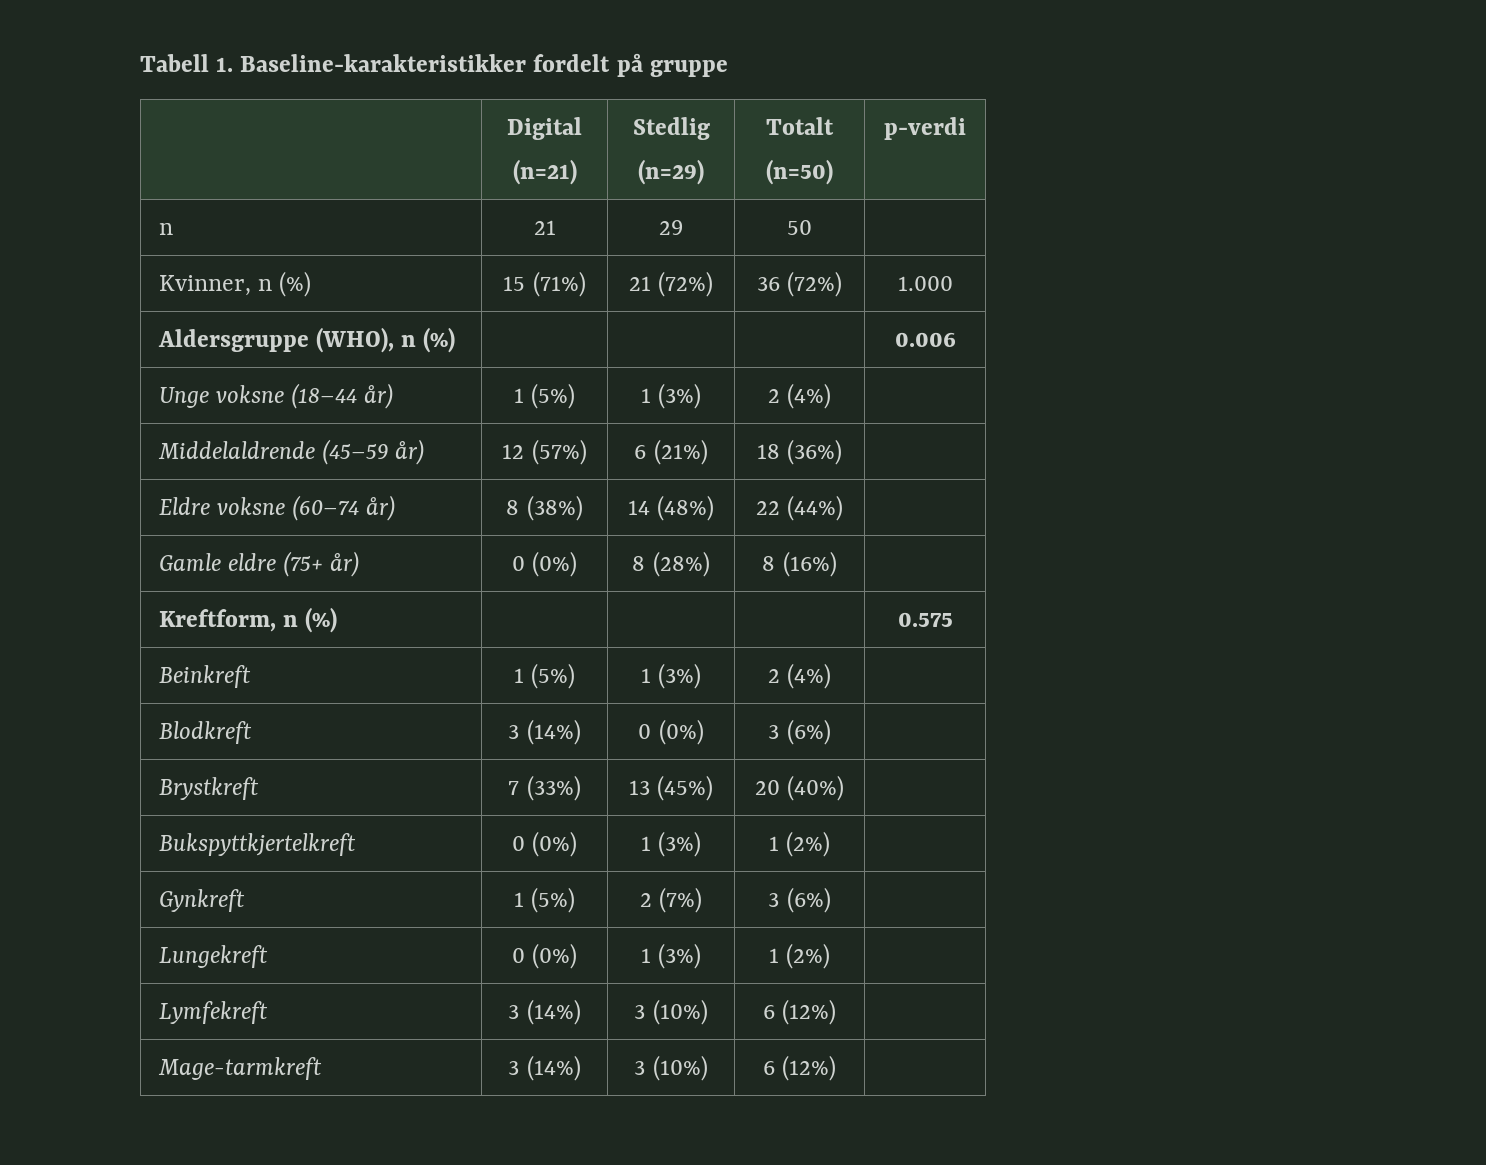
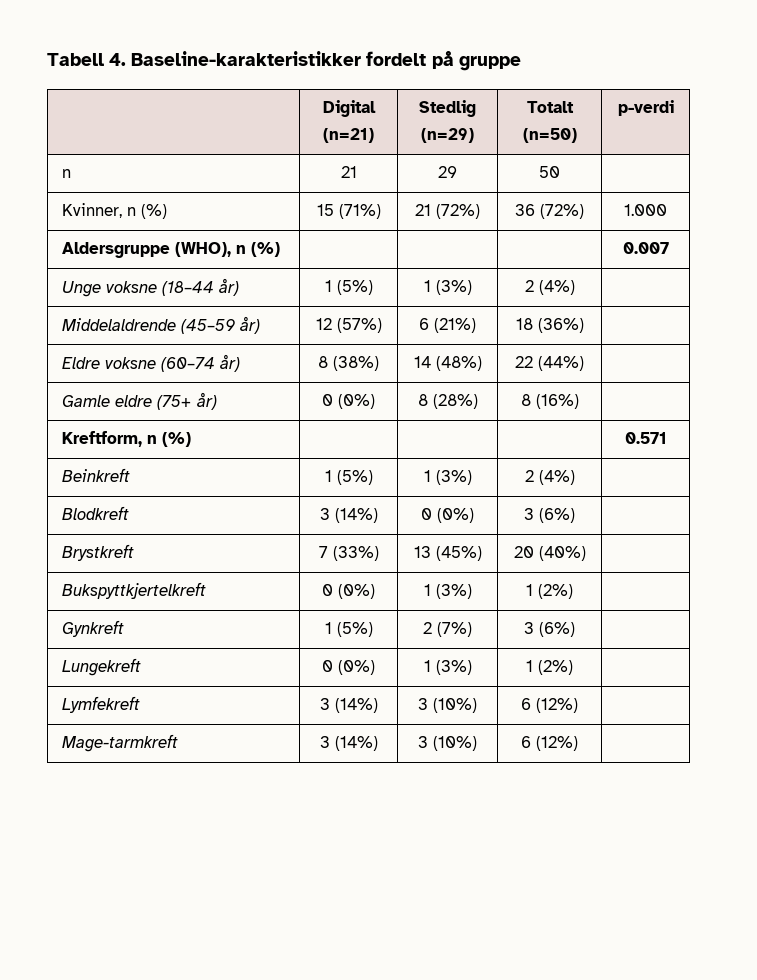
[216,57,234,72] 1. -> [109,53,127,66] 4.
[894,332,956,347] 0.006 -> [622,242,669,254] 0.007
[897,612,953,627] 0.575 -> [624,432,667,444] 0.571

